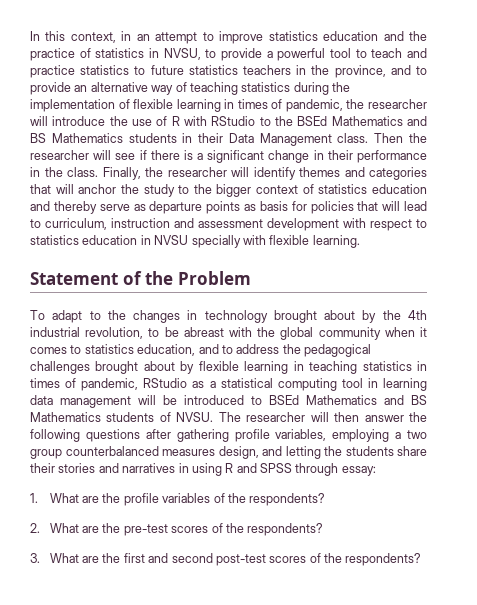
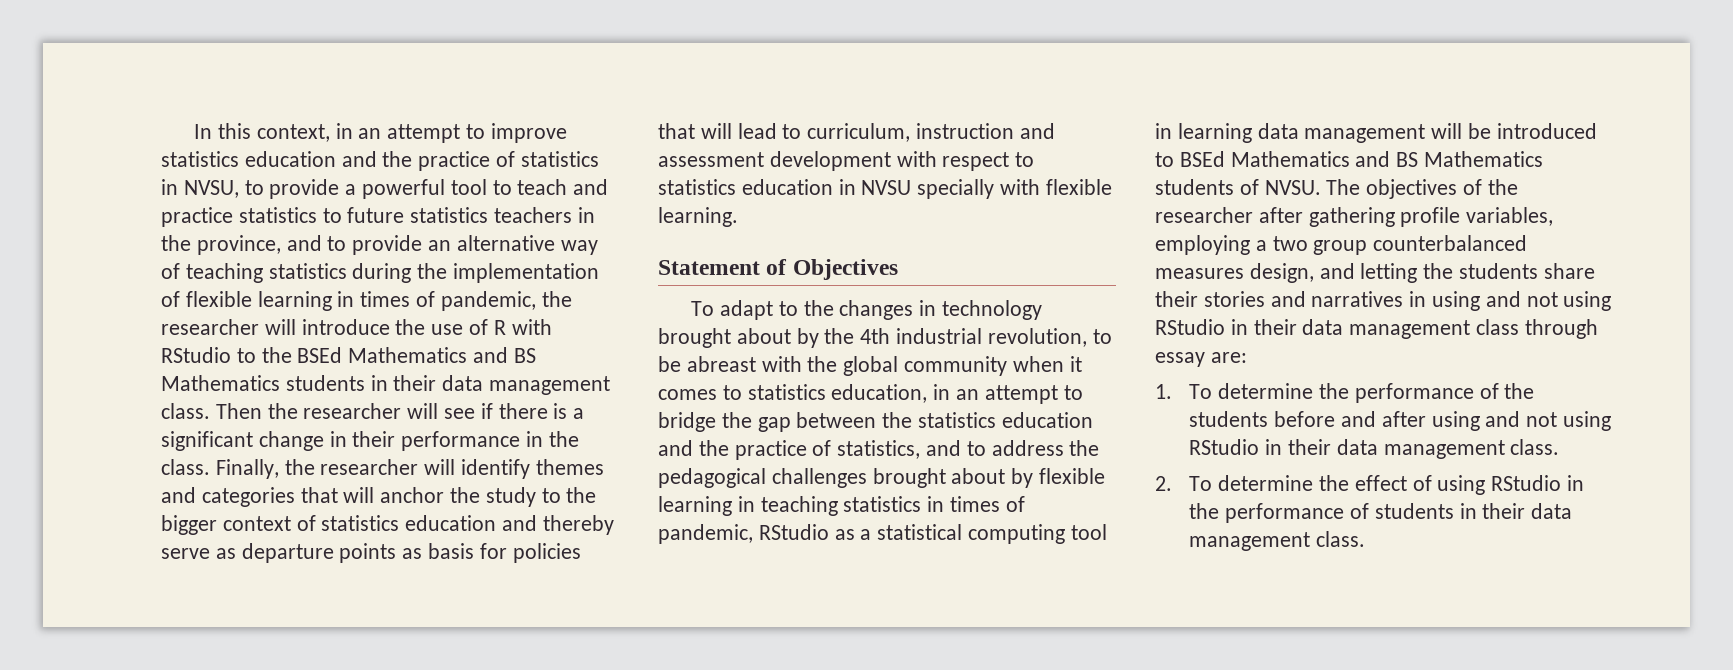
[228,133,332,146] Data Management -> [442,375,611,395] data management
[145,271,251,285] the Problem -> [792,259,898,280] Objectives
(196, 350) none -> [933,384,1083,404] [658,412,1093,432] [658,440,921,460] in an attempt to bridge the gap between the statistics education and the practice of statistics,
[246,412,428,422] [30,429,140,442] researcher will then answer the following questions -> [1366,179,1518,199] [1155,207,1253,223] objectives of the researcher
[225,463,376,476] [30,493,326,506] [30,523,324,536] [30,553,422,566] R and SPSS through essay: // 1. What are the profile variables of the respondents? // 2. What are the pre-test scores of the respondents? // 3. What are the first and second post-test scores of the respondents? -> [1485,291,1612,311] [1155,319,1598,339] [1155,352,1247,367] [1155,383,1535,403] [1189,411,1612,431] [1189,439,1560,459] [1155,475,1585,495] [1189,503,1573,523] [1189,531,1366,551] and not using RStudio in their data management class through essay are: // 1. To determine the performance of the students before and after using and not using RStudio in their data management class. // 2. To determine the effect of using RStudio in the performance of students in their data management class.

